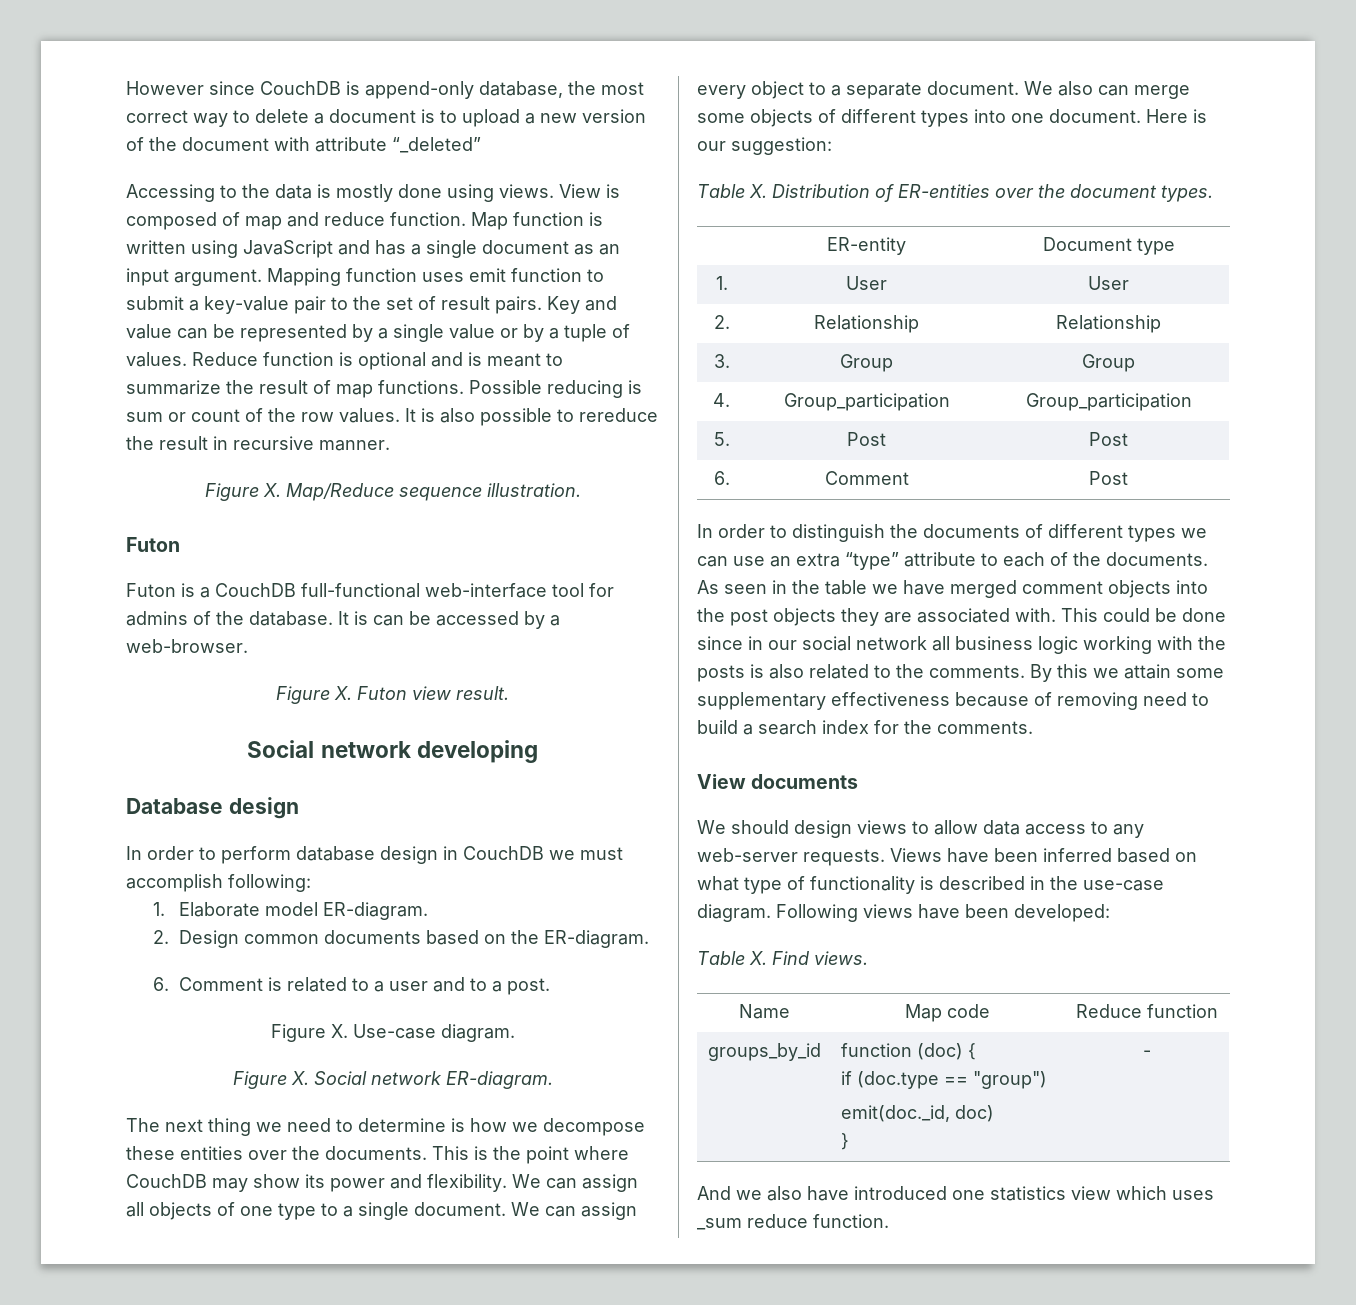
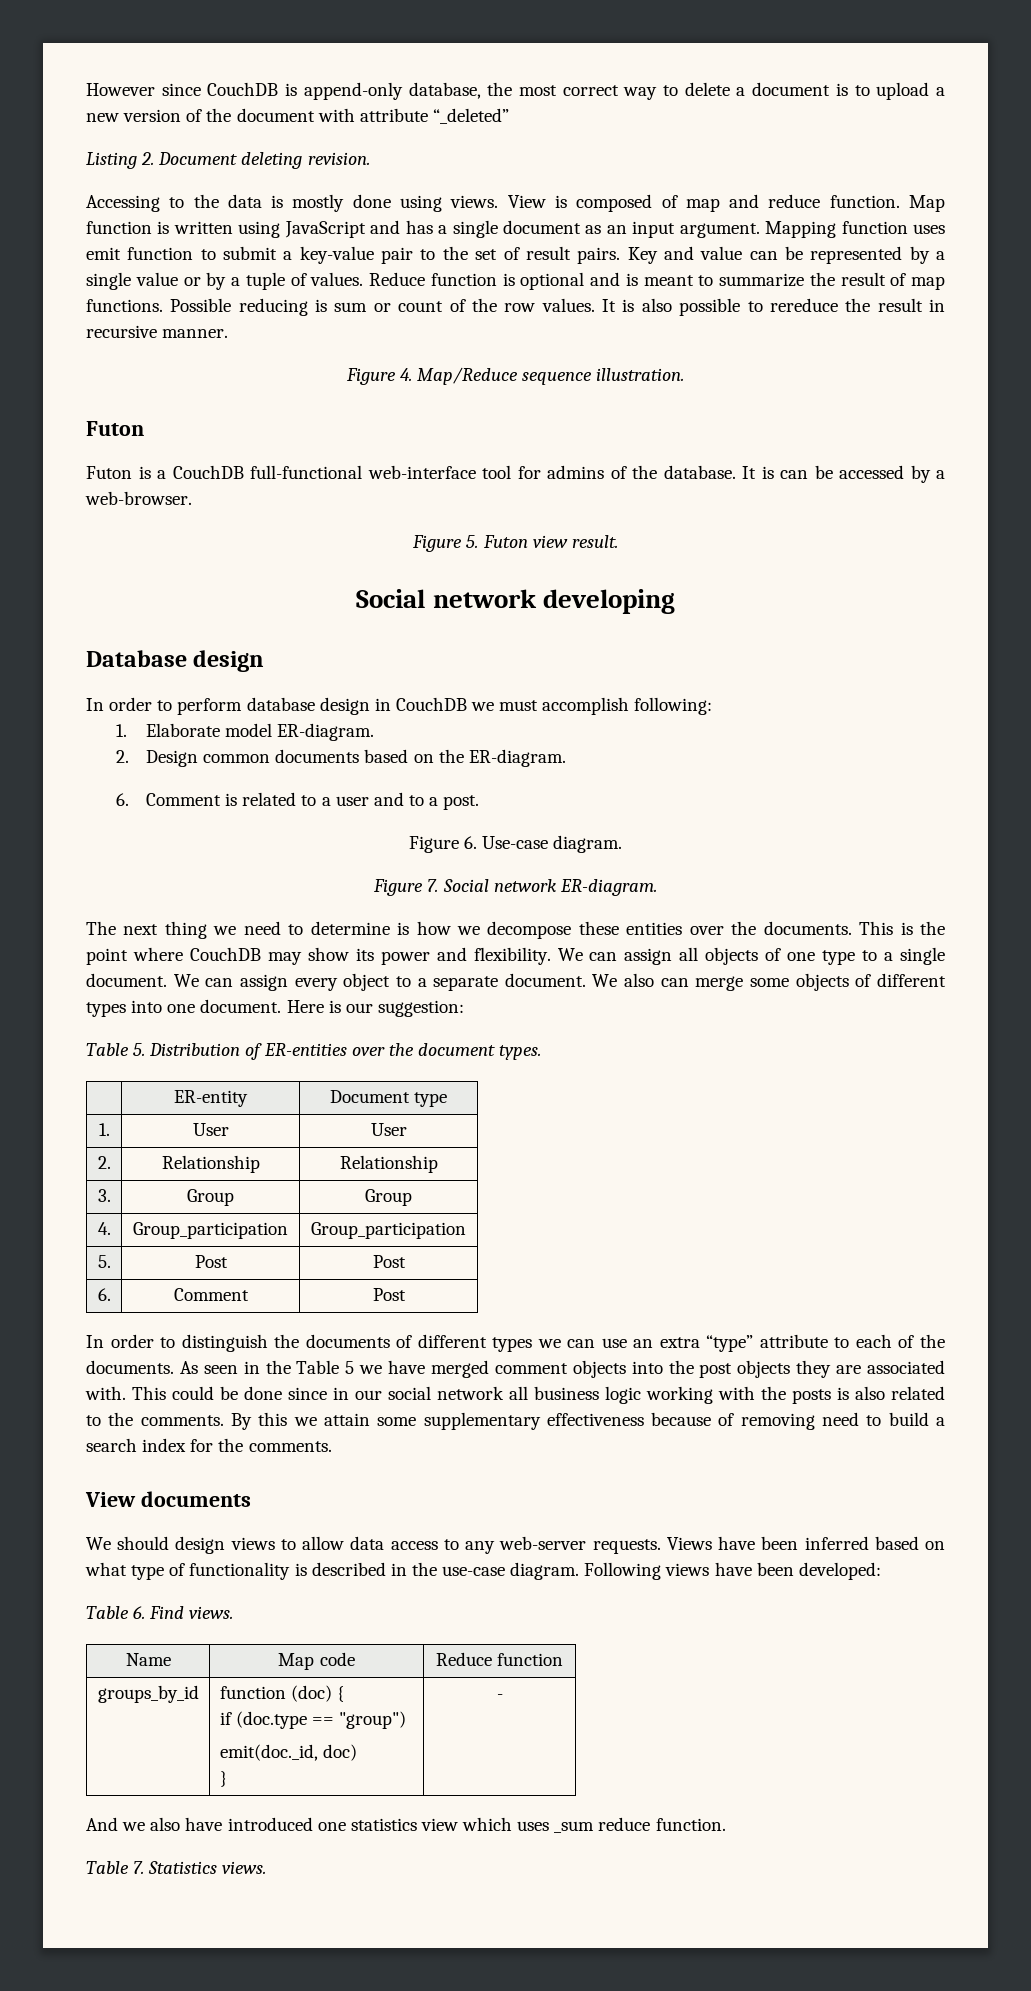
(481, 145) none -> [86,152,370,169] // Listing 2. Document deleting revision.
[262,483,281,497] X. -> [399,368,412,381] 4.
[334,686,352,700] X. -> [466,535,479,548] 5.
[330,1024,348,1038] X. -> [463,836,477,849] 6.
[290,1071,309,1085] X. -> [427,879,439,892] 7.
[749,184,767,198] X. -> [133,1043,146,1056] 5.
[825,580,867,595] table -> [296,1360,355,1374] Table 5
[749,951,767,965] X. -> [133,1606,146,1619] 6.
(889, 1221) none -> [86,1861,267,1874] // Table 7. Statistics views.

